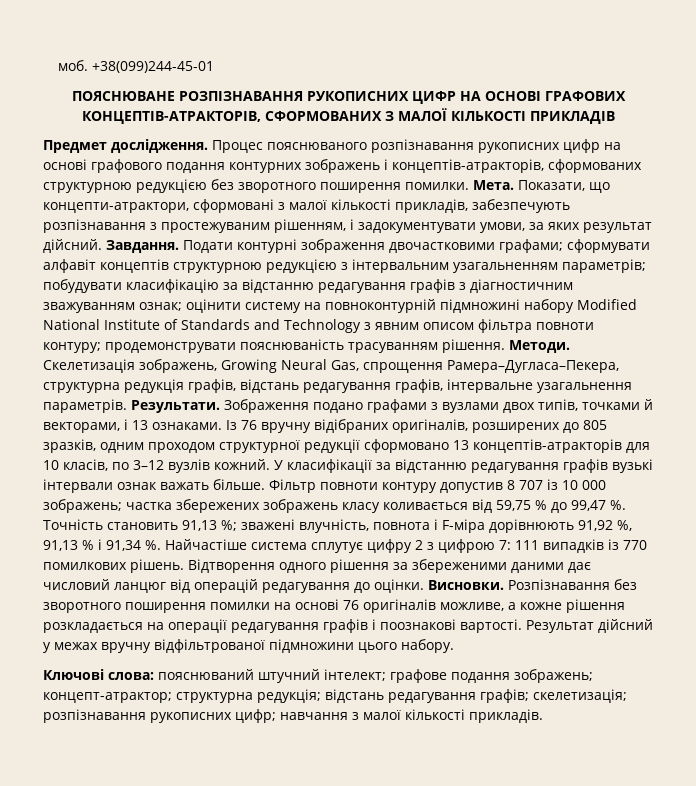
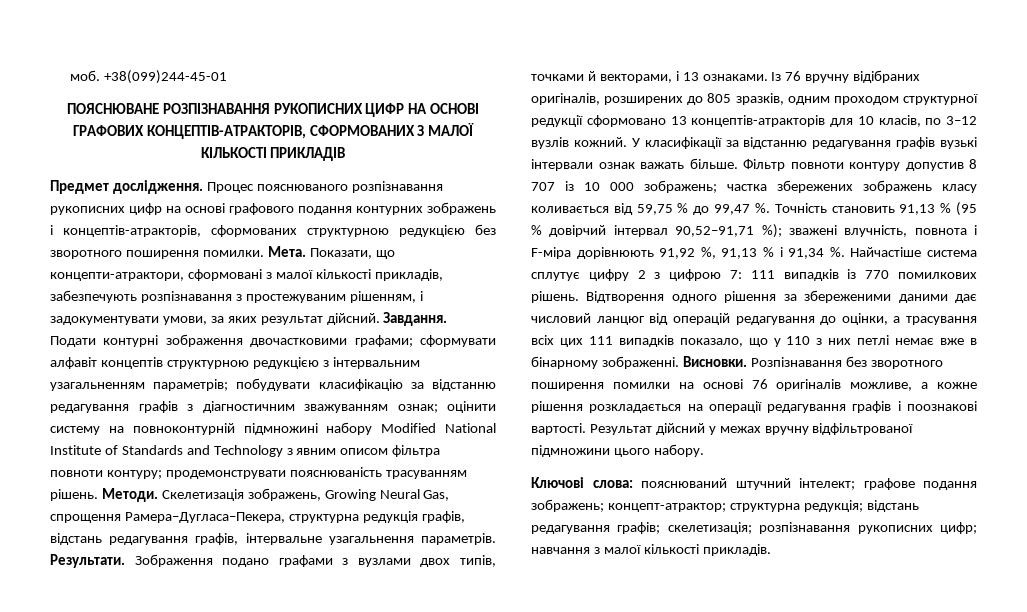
[442,339,505,353] рішення. -> [50,489,98,501] рішень.
[221,520,237,531] %; -> [940,202,977,216] [531,224,782,238] % (95 % довірчий інтервал 90,52–91,71 %);
[374,579,424,593] оцінки. -> [841,313,977,325] [531,335,977,347] [531,356,679,369] оцінки, а трасування всіх цих 111 випадків показало, що у 110 з них петлі немає вже в бінарному зображенні.

